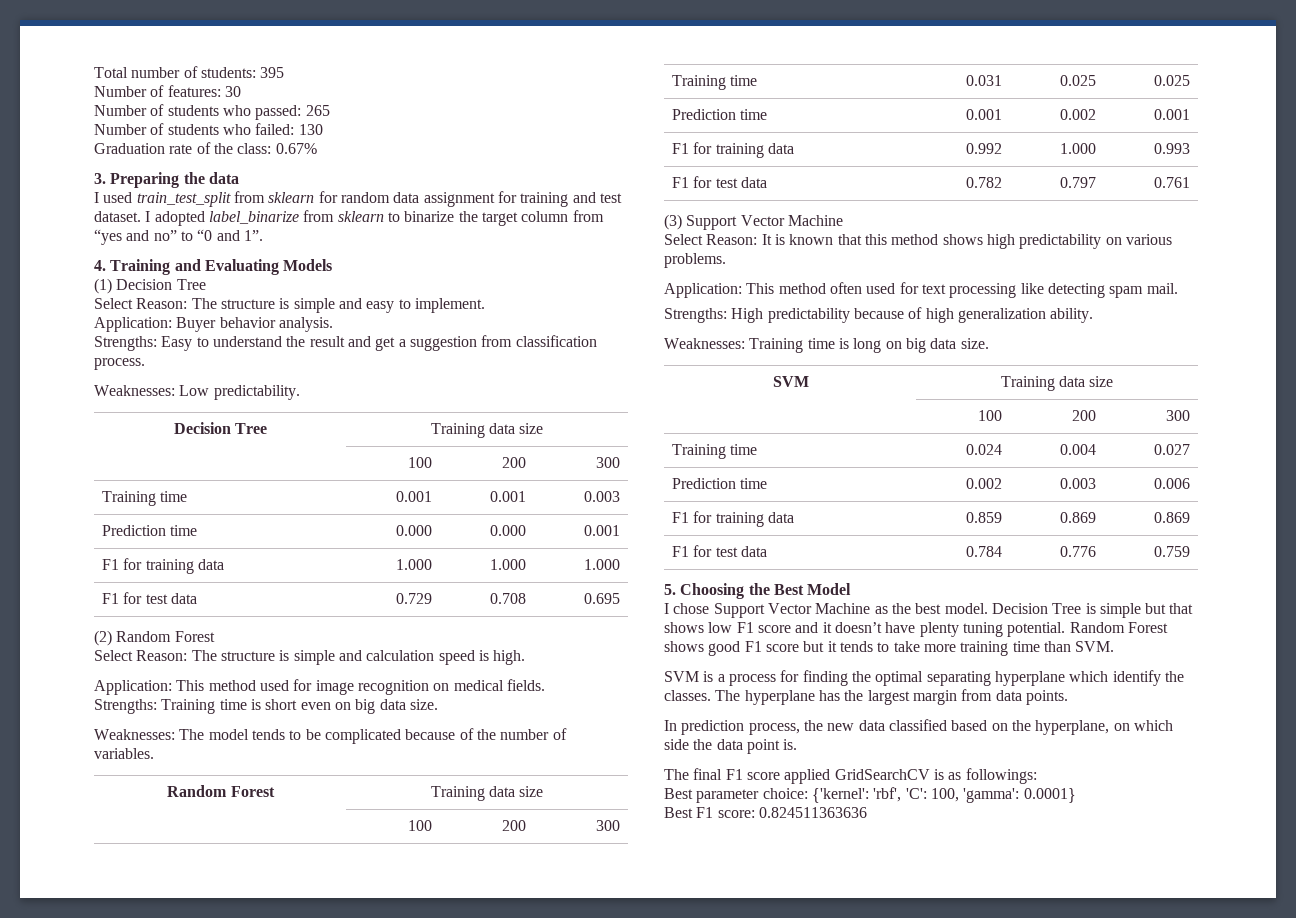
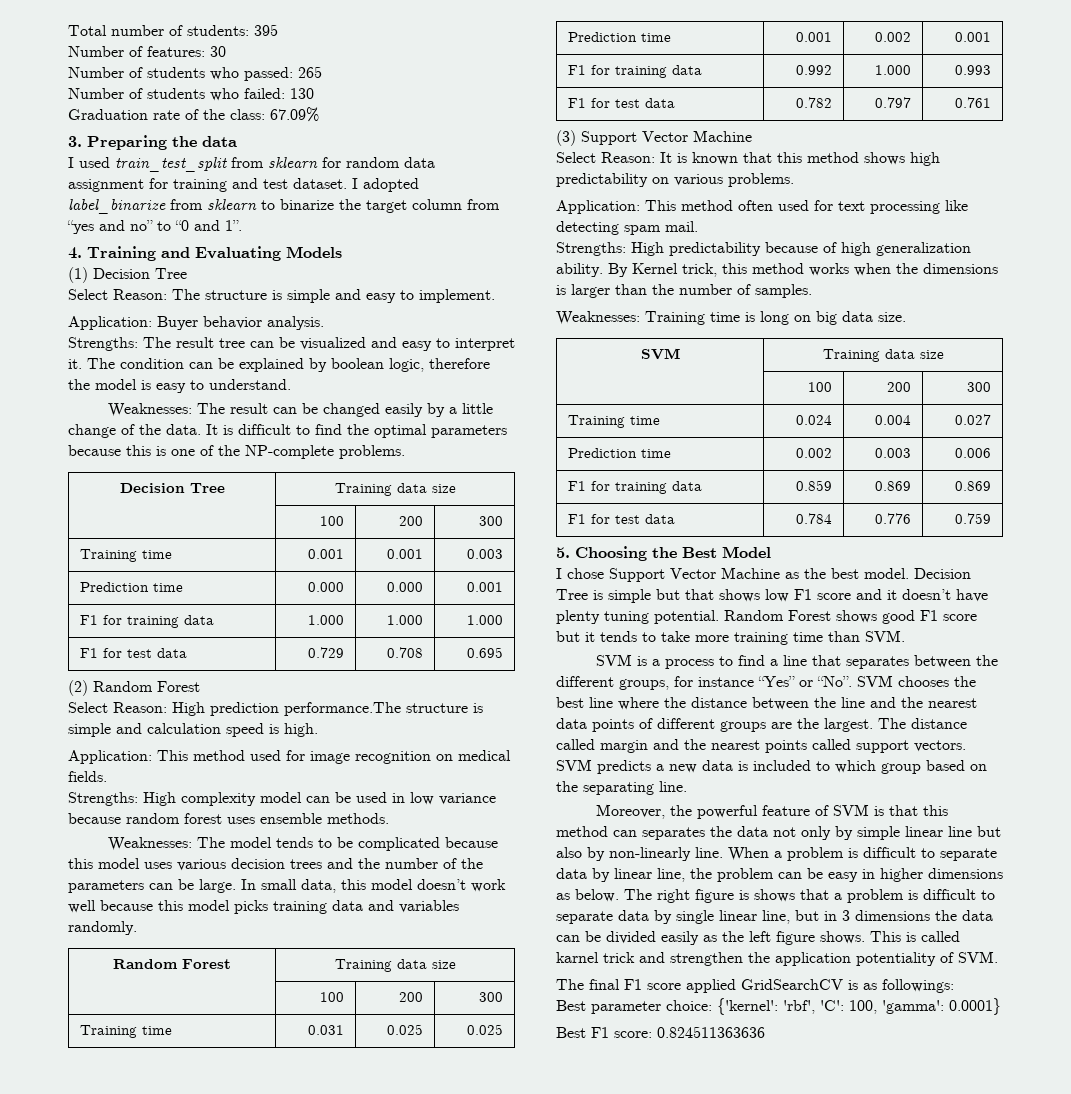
[275,143,317,154] 0.67% -> [270,107,319,122] 67.09%
[161,335,597,351] [94,358,145,370] [94,385,300,400] Easy to understand the result and get a suggestion from classification process. // Weaknesses: Low predictability. -> [143,337,515,351] [68,358,490,372] [68,379,291,393] [107,403,493,417] [68,424,507,438] [68,445,405,459] The result tree can be visualized and easy to interpret it. The condition can be explained by boolean logic, therefore the model is easy to understand. // Weaknesses: The result can be changed easily by a little change of the data. It is difficult to find the optimal parameters because this is one of the NP-complete problems.
[191,650,217,661] The -> [172,702,401,716] High prediction performance.The
[161,699,438,714] Training time is short even on big data size. -> [143,792,496,806] [68,813,389,824] High complexity model can be used in low variance because random forest uses ensemble methods.
[459,728,567,740] [94,748,154,759] of the number of variables. -> [68,858,483,871] [68,879,506,893] [68,900,459,914] [68,921,137,935] this model uses various decision trees and the number of the parameters can be large. In small data, this model doesn’t work well because this model picks training data and variables randomly.
(1094, 315) none -> [608,263,998,277] [556,284,812,298] By Kernel trick, this method works when the dimensions is larger than the number of samples.
[780,670,1184,686] [664,689,1068,705] [664,719,1173,735] [664,739,798,754] for finding the optimal separating hyperplane which identify the classes. The hyperplane has the largest margin from data points. // In prediction process, the new data classified based on the hyperplane, on which side the data point is. -> [718,655,998,669] [556,675,976,690] [556,697,977,710] [556,718,967,732] [556,739,966,753] [556,759,987,774] [556,781,687,795] [595,804,948,819] [556,826,1001,840] [556,847,997,861] [556,868,1003,882] [556,889,995,903] [556,910,993,924] [556,931,960,945] [556,951,998,966] to find a line that separates between the different groups, for instance “Yes” or “No”. SVM chooses the best line where the distance between the line and the nearest data points of different groups are the largest. The distance called margin and the nearest points called support vectors. SVM predicts a new data is included to which group based on the separating line. // Moreover, the powerful feature of SVM is that this method can separates the data not only by simple linear line but also by non-linearly line. When a problem is difficult to separate data by linear line, the problem can be easy in higher dimensions as below. The right figure is shows that a problem is difficult to separate data by single linear line, but in 3 dimensions the data can be divided easily as the left figure shows. This is called karnel trick and strengthen the application potentiality of SVM.

